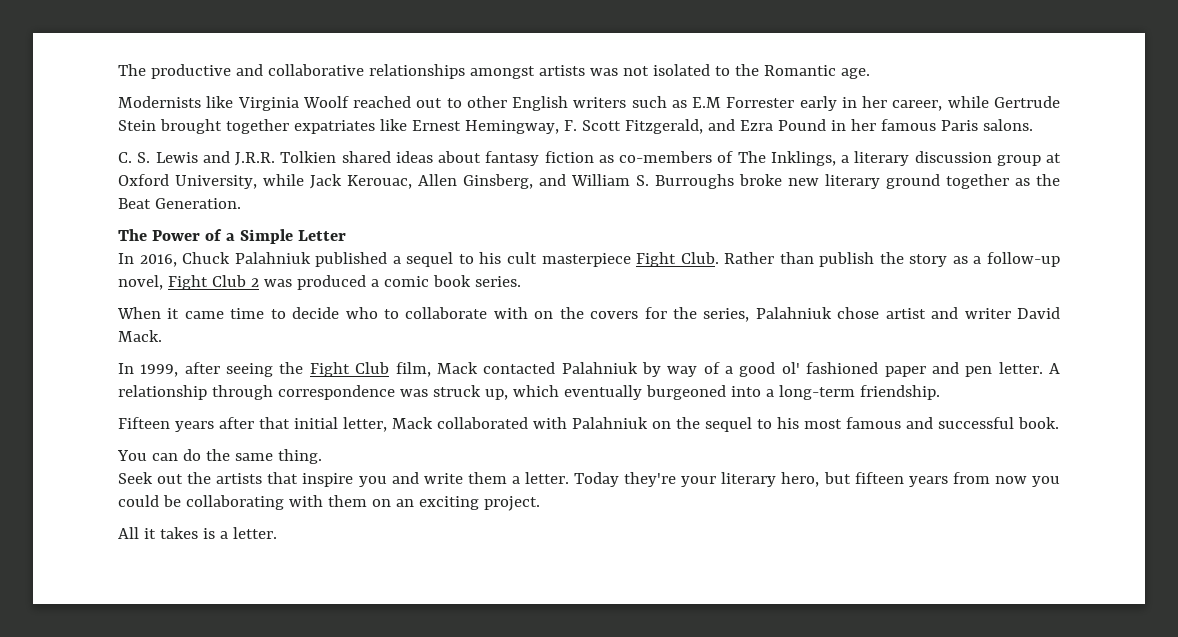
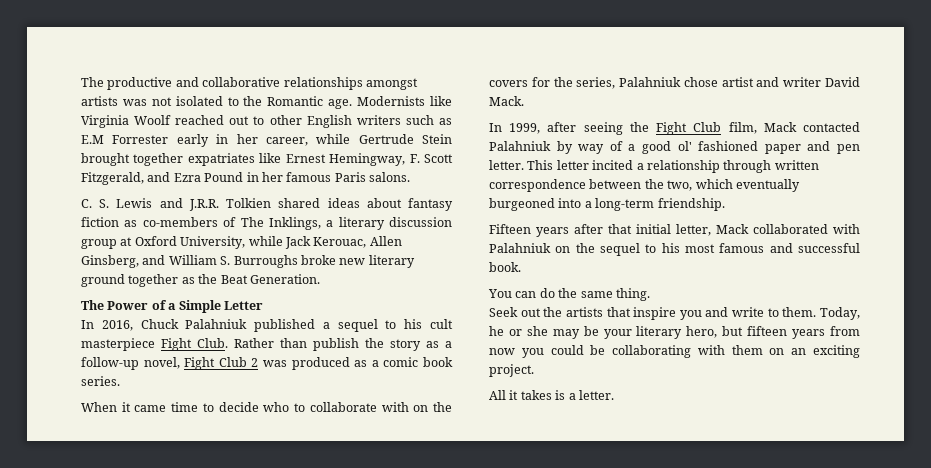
(870, 73) // -> (353, 104) none
(366, 282) none -> [354,360,368,367] as
[1049,363,1061,374] [118,385,508,400] A relationship through correspondence was struck up, -> [527,160,819,173] [489,179,693,192] This letter incited a relationship through written correspondence between the two,
[467,472,677,487] them a letter. Today they're -> [767,307,860,320] [489,326,599,339] to them. Today, he or she may be

